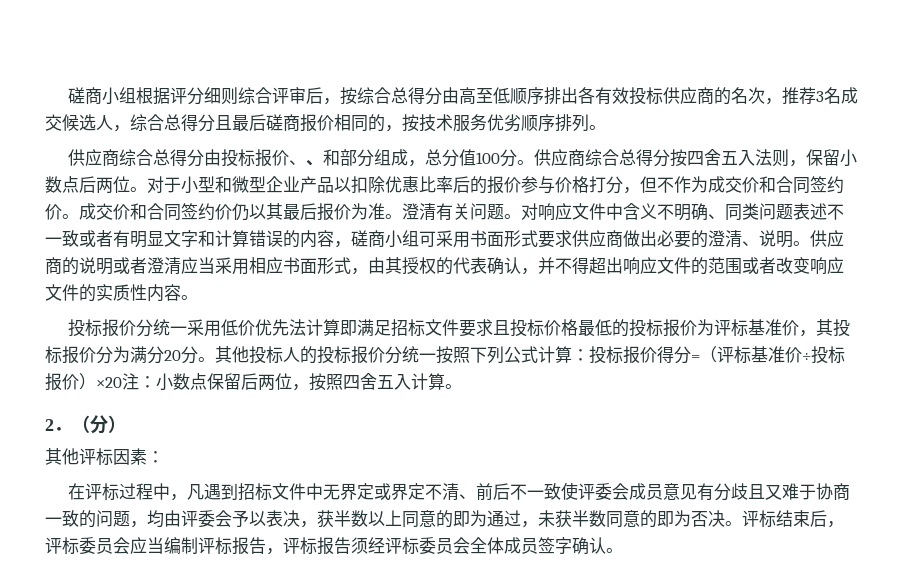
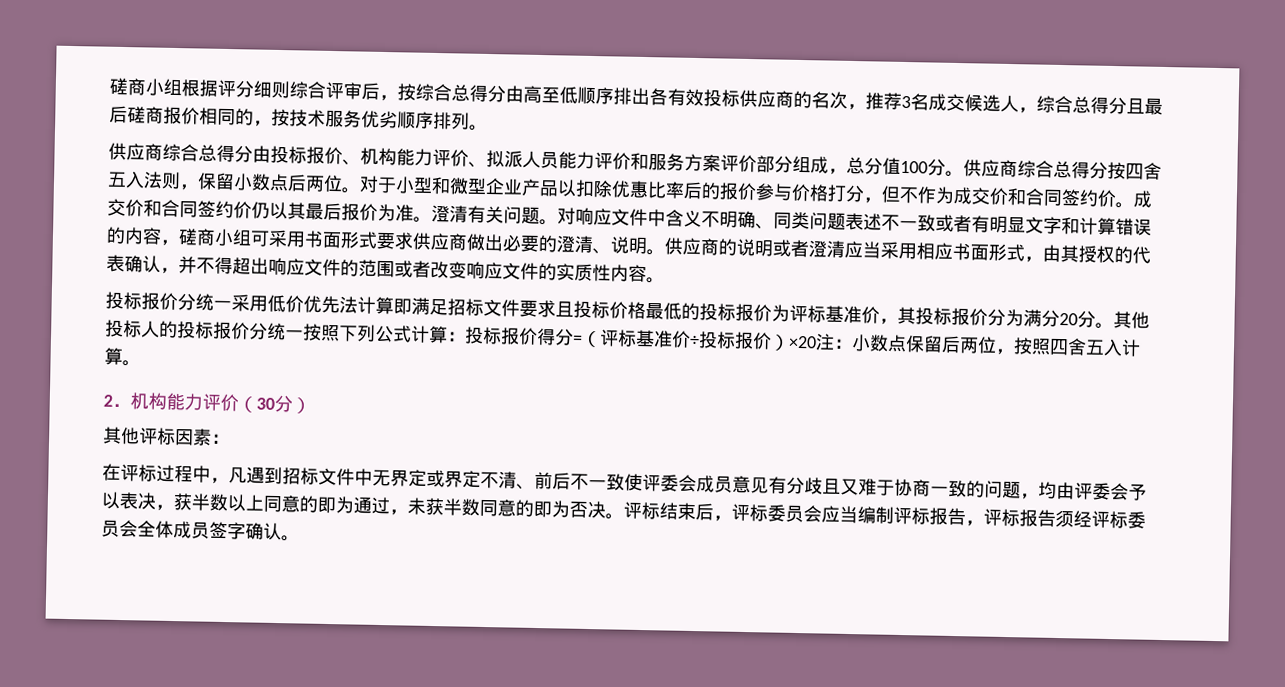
[305,149,340,166] 、和 -> [360,147,757,173] 机构能力评价、拟派人员能力评价和服务方案评价
[72,415,90,433] （ -> [130,392,275,413] 机构能力评价（30

